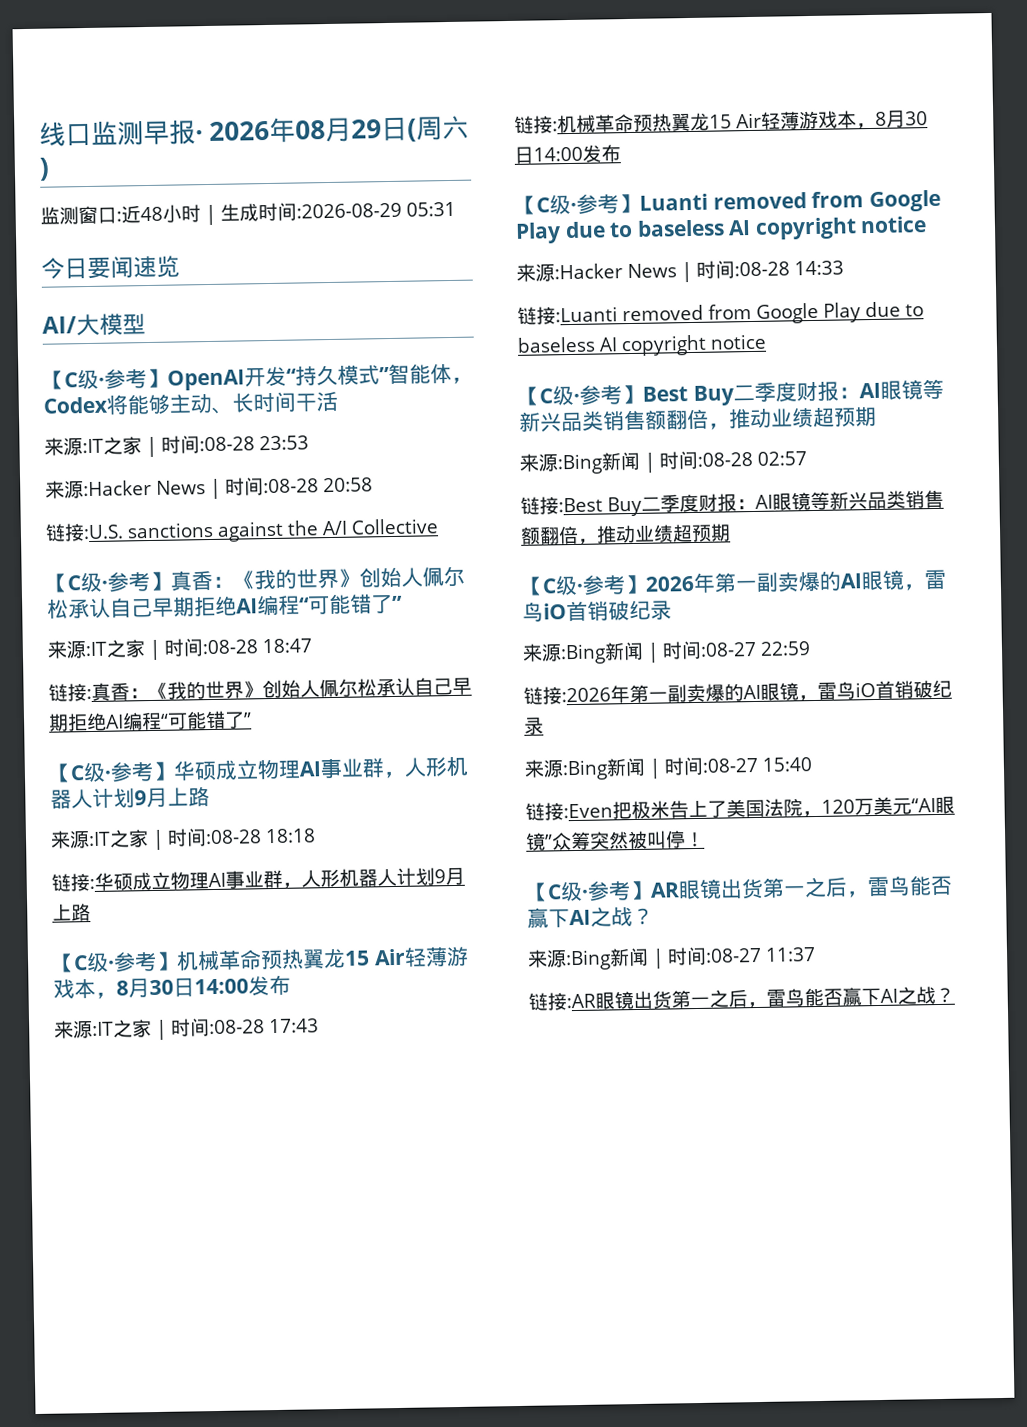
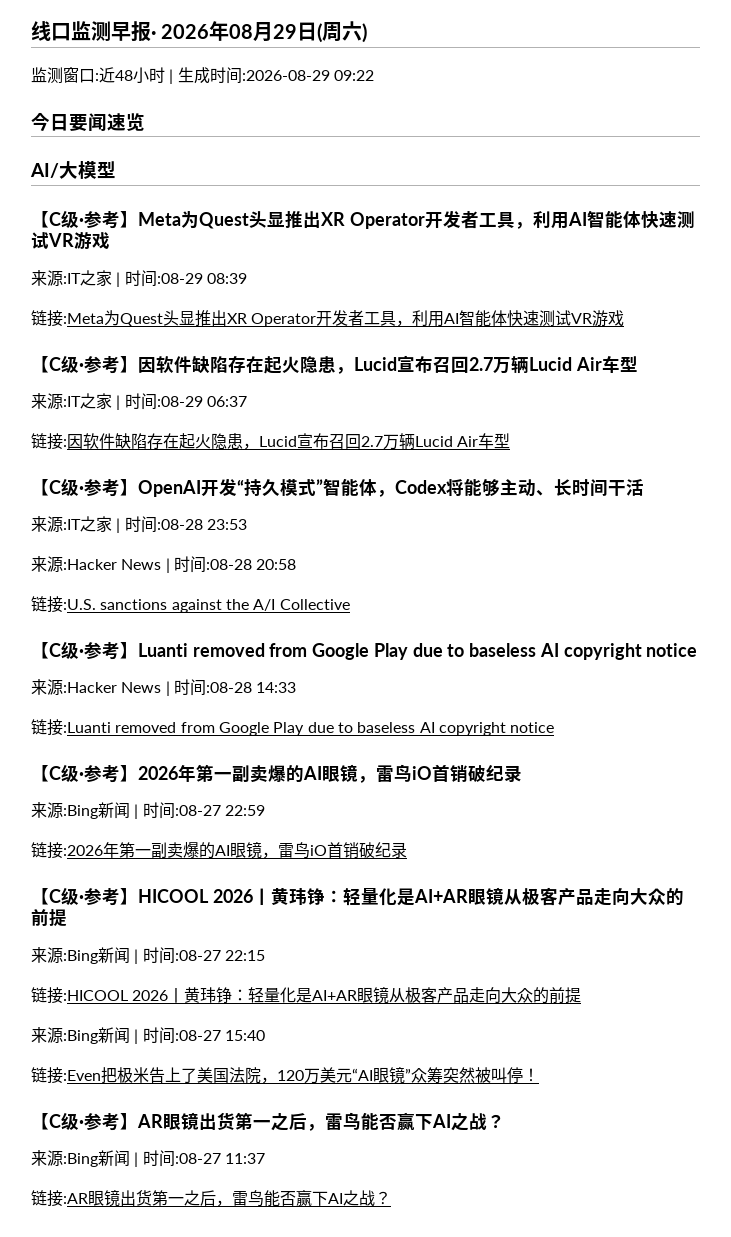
[406,201,456,217] 05:31 -> [333,70,374,81] 09:22
(146, 324) none -> [31,210,695,229] [31,232,110,250] [31,270,247,287] [31,310,625,327] [31,355,638,374] [31,393,247,410] [31,433,511,450] // 【C级·参考】Meta为Quest头显推出XR Operator开发者工具，利用AI智能体快速测试VR游戏 // 来源:IT之家 | 时间:08-29 08:39 // 链接:Meta为Quest头显推出XR Operator开发者工具，利用AI智能体快速测试VR游戏 // 【C级·参考】因软件缺陷存在起火隐患，Lucid宣布召回2.7万辆Lucid Air车型 // 来源:IT之家 | 时间:08-29 06:37 // 链接:因软件缺陷存在起火隐患，Lucid宣布召回2.7万辆Lucid Air车型
[46,565,465,593] [47,593,403,620] [47,638,312,661] [48,677,472,702] [48,710,252,732] [49,756,469,783] [50,786,210,809] [50,828,316,850] [51,867,465,892] [52,903,91,922] [52,946,469,973] [53,974,291,999] [54,1018,319,1040] [514,110,928,134] [514,144,621,164] // 【C级·参考】真香：《我的世界》创始人佩尔松承认自己早期拒绝AI编程“可能错了” // 来源:IT之家 | 时间:08-28 18:47 // 链接:真香：《我的世界》创始人佩尔松承认自己早期拒绝AI编程“可能错了” // 【C级·参考】华硕成立物理AI事业群，人形机器人计划9月上路 // 来源:IT之家 | 时间:08-28 18:18 // 链接:华硕成立物理AI事业群，人形机器人计划9月上路 // 【C级·参考】机械革命预热翼龙15 Air轻薄游戏本，8月30日14:00发布 // 来源:IT之家 | 时间:08-28 17:43 // 链接:机械革命预热翼龙15 Air轻薄游戏本，8月30日14:00发布 -> (350, 604) none
[518,378,944,406] [518,406,877,433] [519,450,807,475] [520,489,944,517] [520,523,731,545] // 【C级·参考】Best Buy二季度财报：AI眼镜等新兴品类销售额翻倍，推动业绩超预期 // 来源:Bing新闻 | 时间:08-28 02:57 // 链接:Best Buy二季度财报：AI眼镜等新兴品类销售额翻倍，推动业绩超预期 -> (555, 727) none
(544, 726) none -> [31,887,684,906] [31,909,67,926] [31,947,265,964] [31,986,582,1004] // 【C级·参考】HICOOL 2026丨黄玮铮：轻量化是AI+AR眼镜从极客产品走向大众的前提 // 来源:Bing新闻 | 时间:08-27 22:15 // 链接:HICOOL 2026丨黄玮铮：轻量化是AI+AR眼镜从极客产品走向大众的前提

